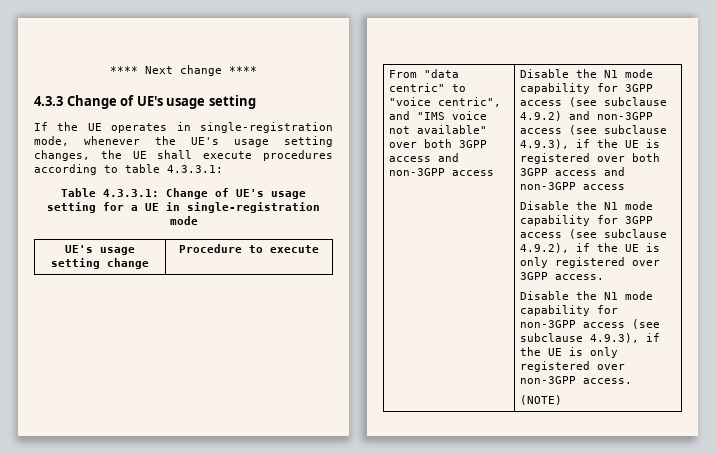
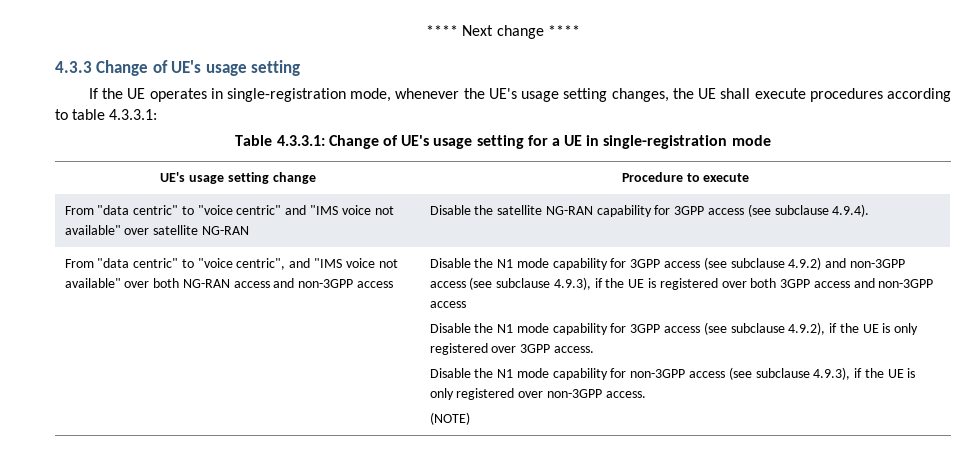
(319, 249) none -> [64,205,394,215] [64,225,249,235] [429,204,870,217] // From "data centric" to "voice centric" and "IMS voice not available" over satellite NG-RAN | Disable the satellite NG-RAN capability for 3GPP access (see subclause 4.9.4).
[459,140,488,148] 3GPP -> [182,279,230,288] NG-RAN

